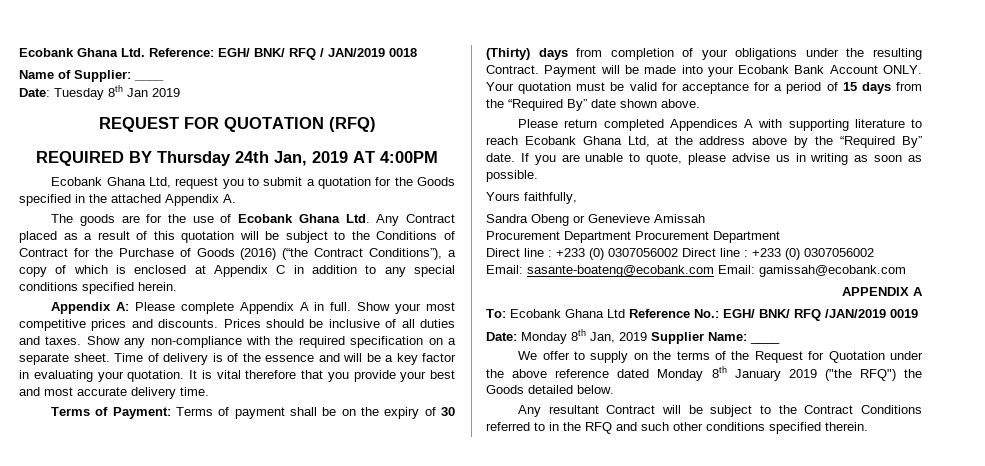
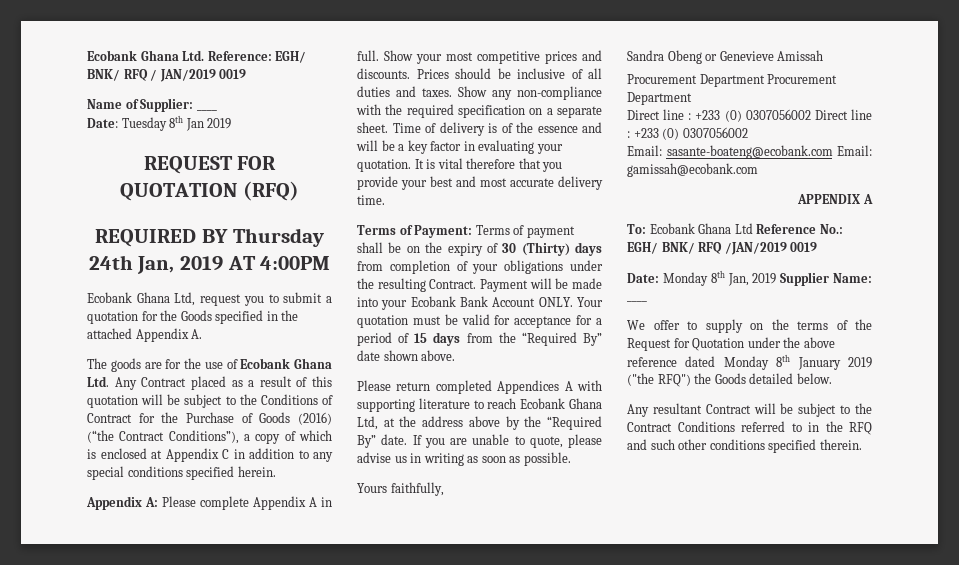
[389,48,417,57] 0018 -> [219,69,247,79] 0019

